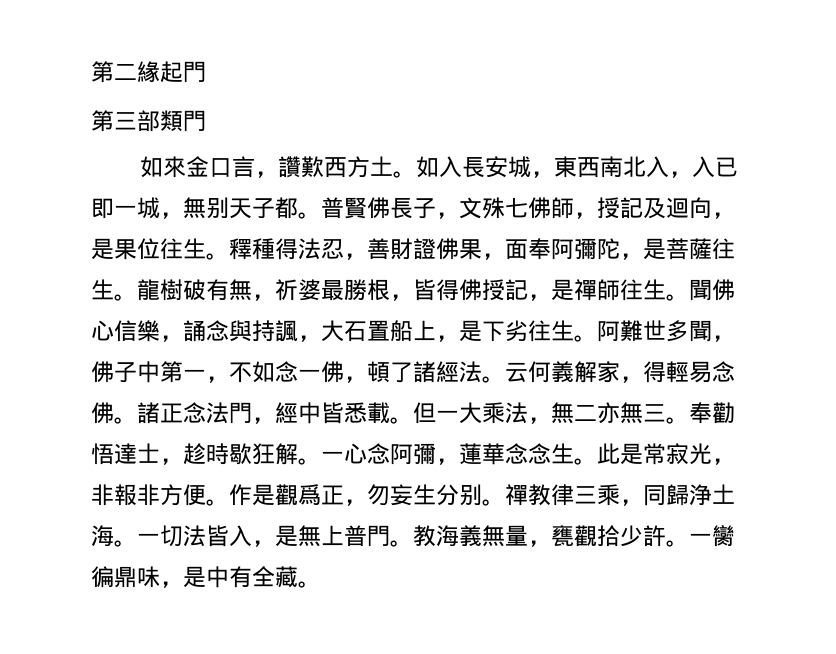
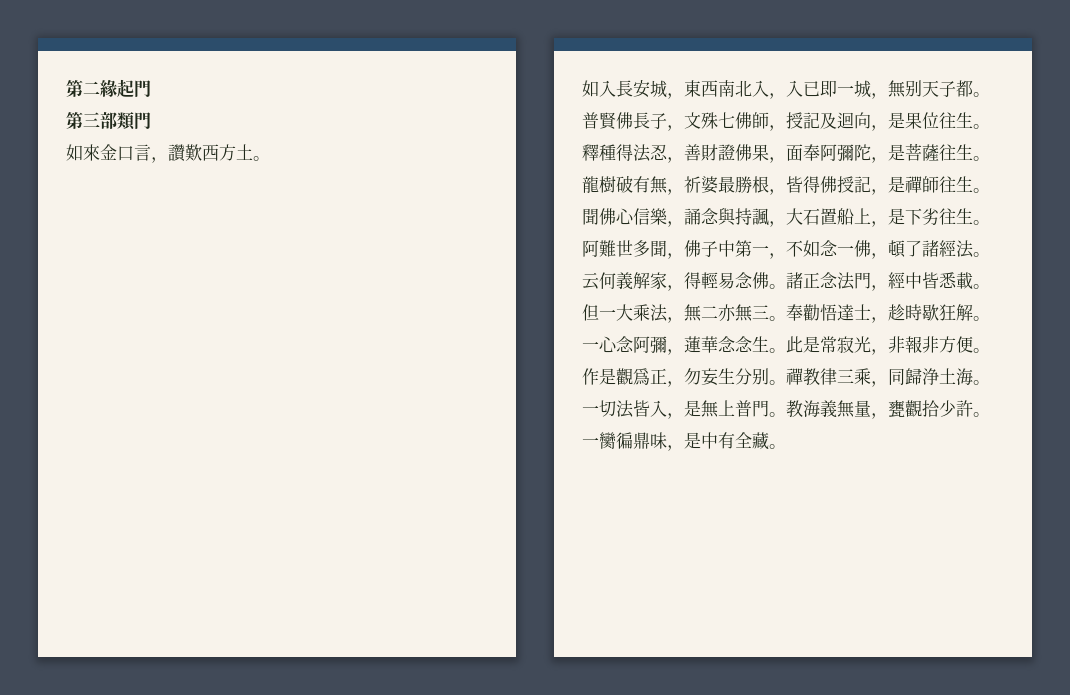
(417, 174) none -> (270, 158) //
(321, 215) none -> (990, 94) //
(229, 256) none -> (990, 126) //
(137, 297) none -> (990, 158) //
(689, 297) none -> (990, 190) //
(597, 338) none -> (990, 222) //
(505, 379) none -> (990, 254) //
(413, 420) none -> (990, 286) //
(321, 461) none -> (990, 318) //
(229, 502) none -> (990, 350) //
(137, 543) none -> (990, 382) //
(689, 543) none -> (990, 414) //

